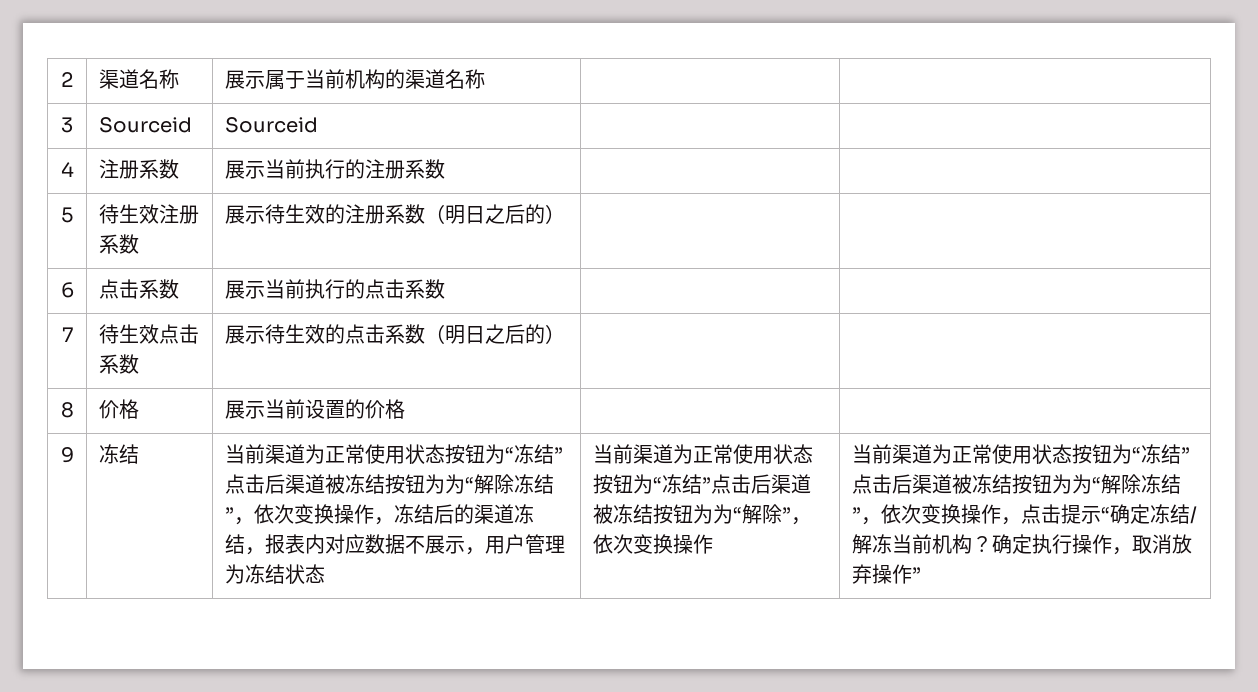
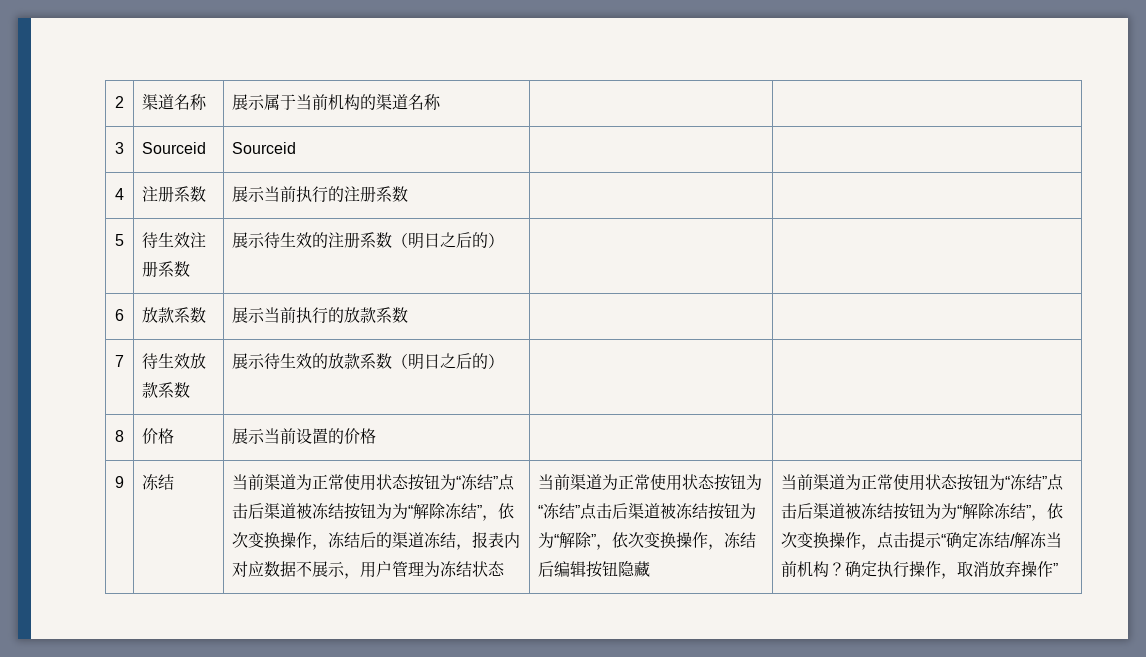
[98,279,179,299] [224,279,405,299] 点击系数 | 展示当前执行的点击 -> [142,307,207,323] [232,307,377,324] 放款系数 | 展示当前执行的放款
[158,324,199,344] [98,354,139,374] [224,324,385,344] 点击系数 | 展示待生效的点击 -> [190,353,207,369] [142,382,191,398] [232,353,361,369] 放款系数 | 展示待生效的放款
(713, 544) none -> [708,532,757,550] [538,561,651,578] ，冻结后编辑按钮隐藏

